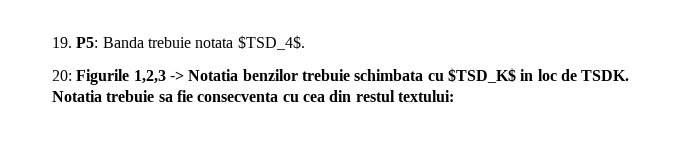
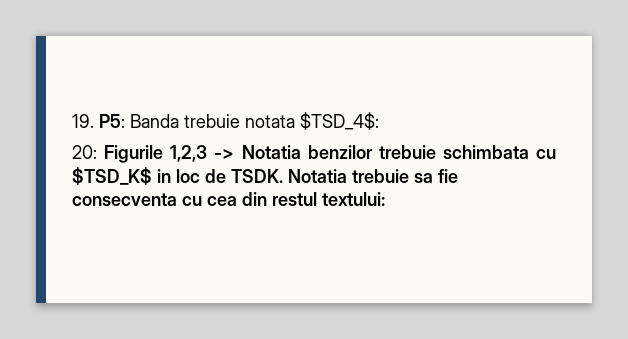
[237,35,305,50] $TSD_4$. -> [300,112,379,130] $TSD_4$:

